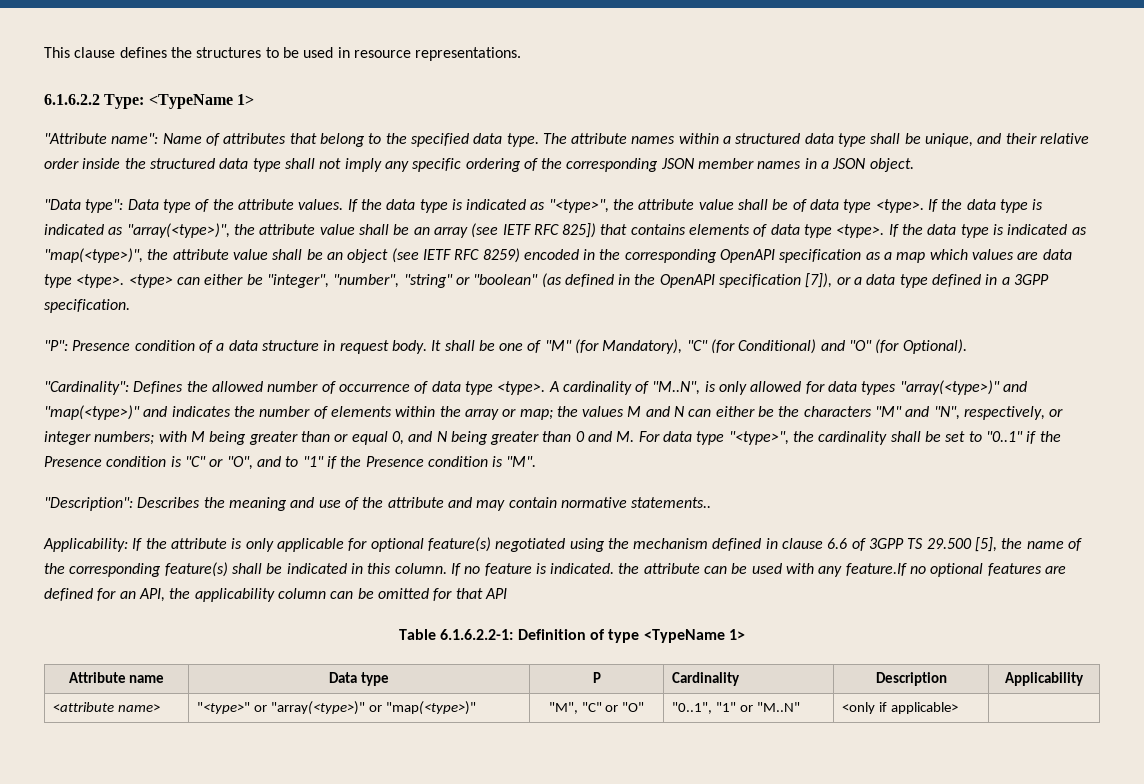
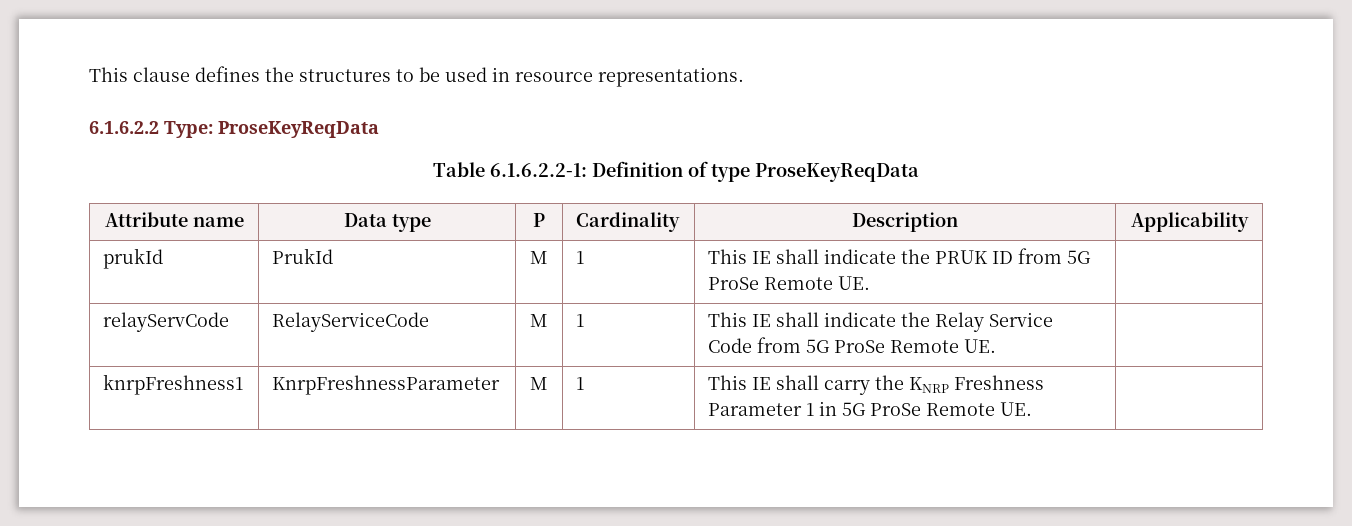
[148,94,254,109] [44,133,1090,147] [44,158,914,172] [44,199,1044,213] [44,223,1087,238] [44,248,1072,263] [44,273,1050,288] [44,299,130,313] [44,339,967,354] [44,380,1028,395] [44,405,1064,420] [44,431,1061,445] [44,456,537,470] [44,497,712,511] [43,537,1083,552] [44,562,1067,577] [44,588,507,602] <TypeName 1> // "Attribute name": Name of attributes that belong to the specified data type. The attribute names within a structured data type shall be unique, and their relative order inside the structured data type shall not imply any specific ordering of the corresponding JSON member names in a JSON object. // "Data type": Data type of the attribute values. If the data type is indicated as "<type>", the attribute value shall be of data type <type>. If the data type is indicated as "array(<type>)", the attribute value shall be an array (see IETF RFC 825]) that contains elements of data type <type>. If the data type is indicated as "map(<type>)", the attribute value shall be an object (see IETF RFC 8259) encoded in the corresponding OpenAPI specification as a map which values are data type <type>. <type> can either be "integer", "number", "string" or "boolean" (as defined in the OpenAPI specification [7]), or a data type defined in a 3GPP specification. // "P": Presence condition of a data structure in request body. It shall be one of "M" (for Mandatory), "C" (for Conditional) and "O" (for Optional). // "Cardinality": Defines the allowed number of occurrence of data type <type>. A cardinality of "M..N", is only allowed for data types "array(<type>)" and "map(<type>)" and indicates the number of elements within the array or map; the values M and N can either be the characters "M" and "N", respectively, or integer numbers; with M being greater than or equal 0, and N being greater than 0 and M. For data type "<type>", the cardinality shall be set to "0..1" if the Presence condition is "C" or "O", and to "1" if the Presence condition is "M". // "Description": Describes the meaning and use of the attribute and may contain normative statements.. // Applicability: If the attribute is only applicable for optional feature(s) negotiated using the mechanism defined in clause 6.6 of 3GPP TS 29.500 [5], the name of the corresponding feature(s) shall be indicated in this column. If no feature is indicated. the attribute can be used with any feature.If no optional features are defined for an API, the applicability column can be omitted for that API -> [218,121,379,138] ProseKeyReqData
[643,629,745,643] <TypeName 1> -> [755,163,919,182] ProseKeyReqData
[53,702,161,712] [197,701,477,715] [548,702,645,714] [672,702,801,714] [842,702,959,714] <attribute name> | "<type>" or "array(<type>)" or "map(<type>)" | "M", "C" or "O" | "0..1", "1" or "M..N" | <only if applicable> -> [103,248,164,269] [272,248,334,264] [530,251,548,264] [576,251,585,264] [708,248,1092,264] [708,276,871,290] [103,312,230,332] [272,312,430,332] [530,314,548,327] [576,314,585,327] [708,312,1054,332] [708,337,997,353] [103,374,244,395] [272,375,501,395] [530,377,548,390] [576,377,585,390] [708,375,1045,395] [708,401,1033,416] prukId | PrukId | M | 1 | This IE shall indicate the PRUK ID from 5G ProSe Remote UE. | // relayServCode | RelayServiceCode | M | 1 | This IE shall indicate the Relay Service Code from 5G ProSe Remote UE. | // knrpFreshness1 | KnrpFreshnessParameter | M | 1 | This IE shall carry the KNRP Freshness Parameter 1 in 5G ProSe Remote UE.

